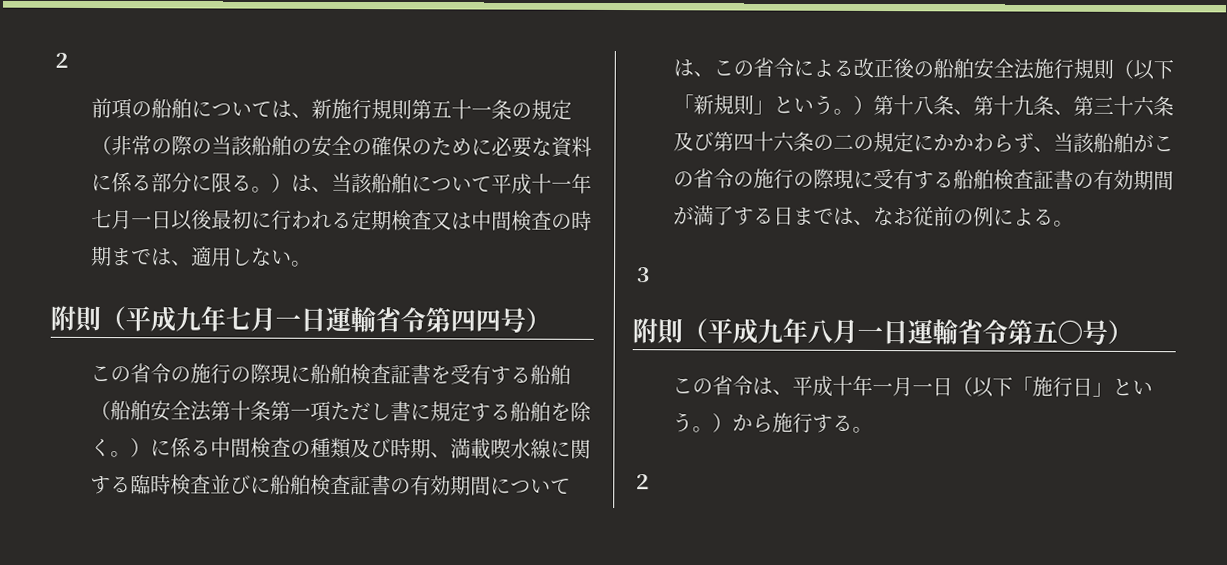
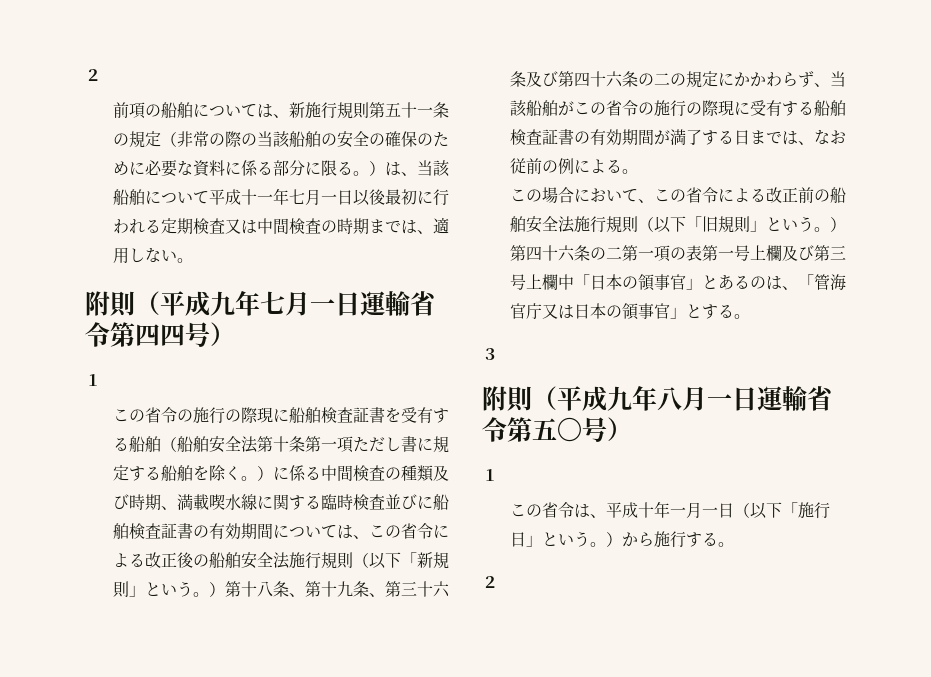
(551, 319) none -> [85,374,101,386] // １
(1074, 223) none -> [509,187,846,203] [509,216,846,233] [509,245,846,262] [509,274,846,291] [509,303,750,320] // この場合において、この省令による改正前の船舶安全法施行規則（以下「旧規則」という。）第四十六条の二第一項の表第一号上欄及び第三号上欄中「日本の領事官」とあるのは、「管海官庁又は日本の領事官」とする。
(1133, 331) none -> [482,469,498,481] // １

